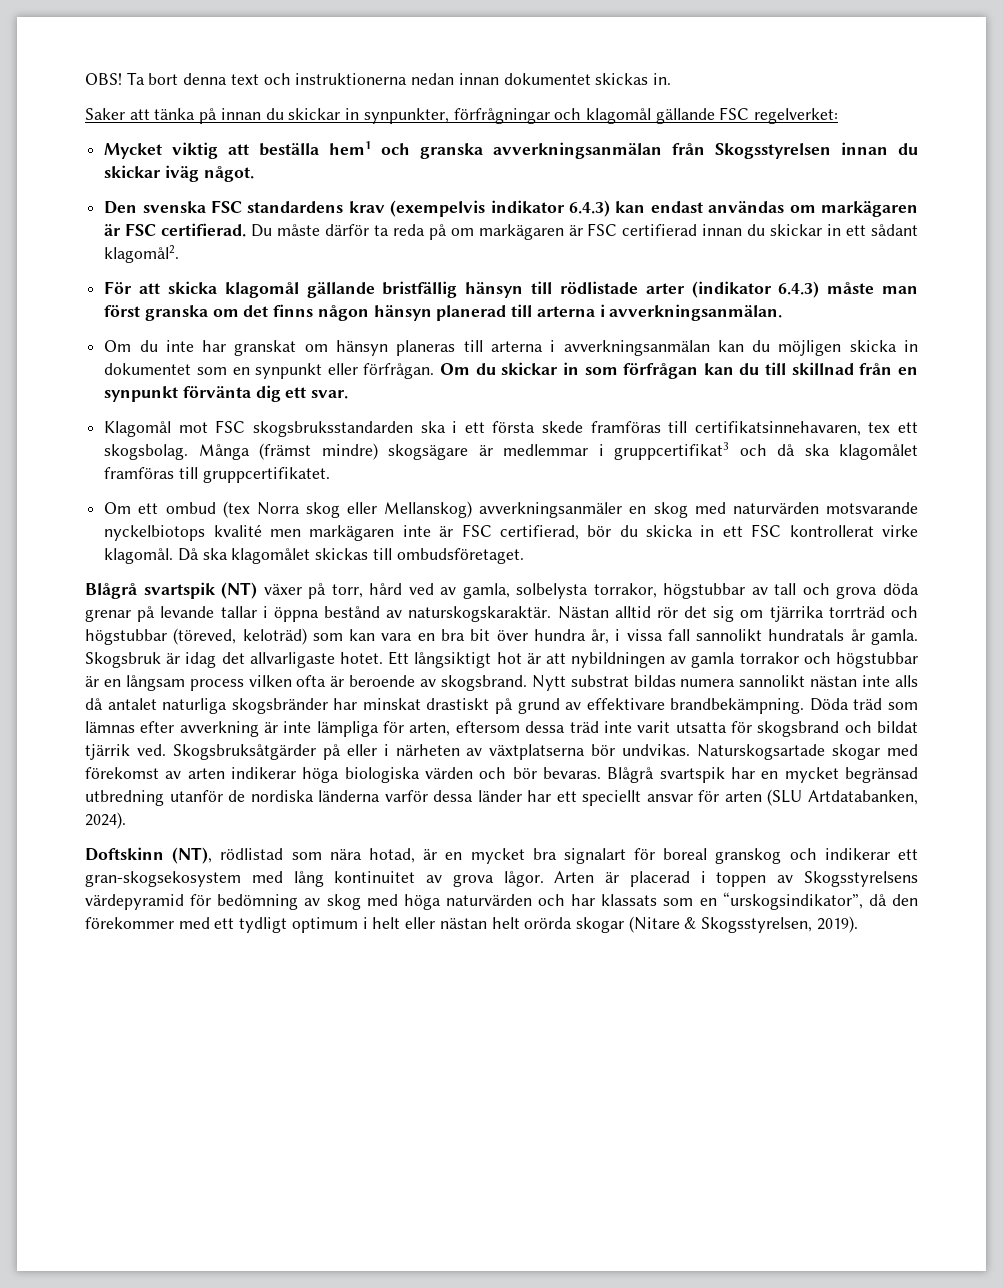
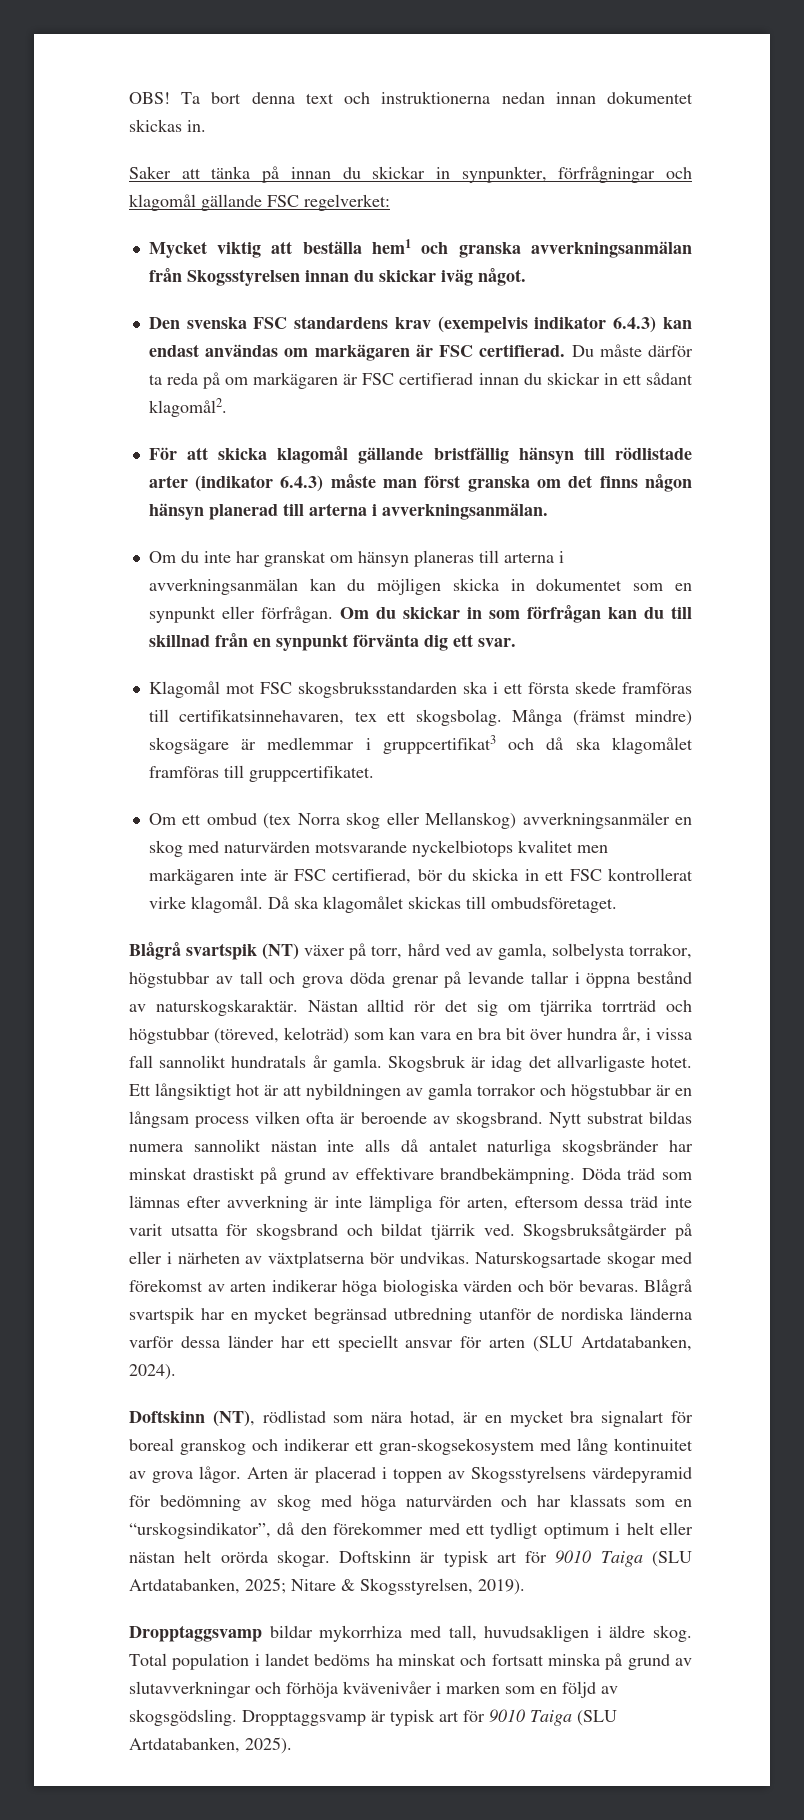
[213,524,262,537] kvalité -> [517,840,573,853] kvalitet
[575,916,858,933] skogar (Nitare & Skogsstyrelsen, 2019). -> [276,1550,692,1567] [129,1578,525,1595] [129,1625,692,1642] [129,1653,692,1670] [129,1681,618,1698] [129,1709,617,1726] [129,1737,292,1754] skogar. Doftskinn är typisk art för 9010 Taiga (SLU Artdatabanken, 2025; Nitare & Skogsstyrelsen, 2019). // Dropptaggsvamp bildar mykorrhiza med tall, huvudsakligen i äldre skog. Total population i landet bedöms ha minskat och fortsatt minska på grund av slutavverkningar och förhöja kvävenivåer i marken som en följd av skogsgödsling. Dropptaggsvamp är typisk art för 9010 Taiga (SLU Artdatabanken, 2025).

